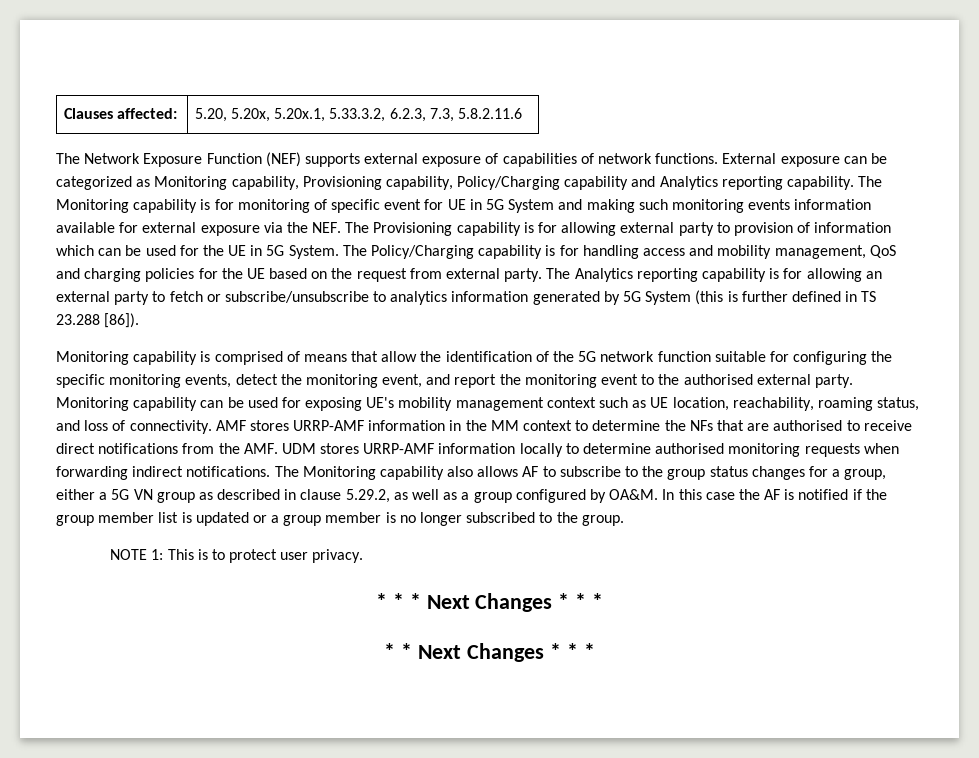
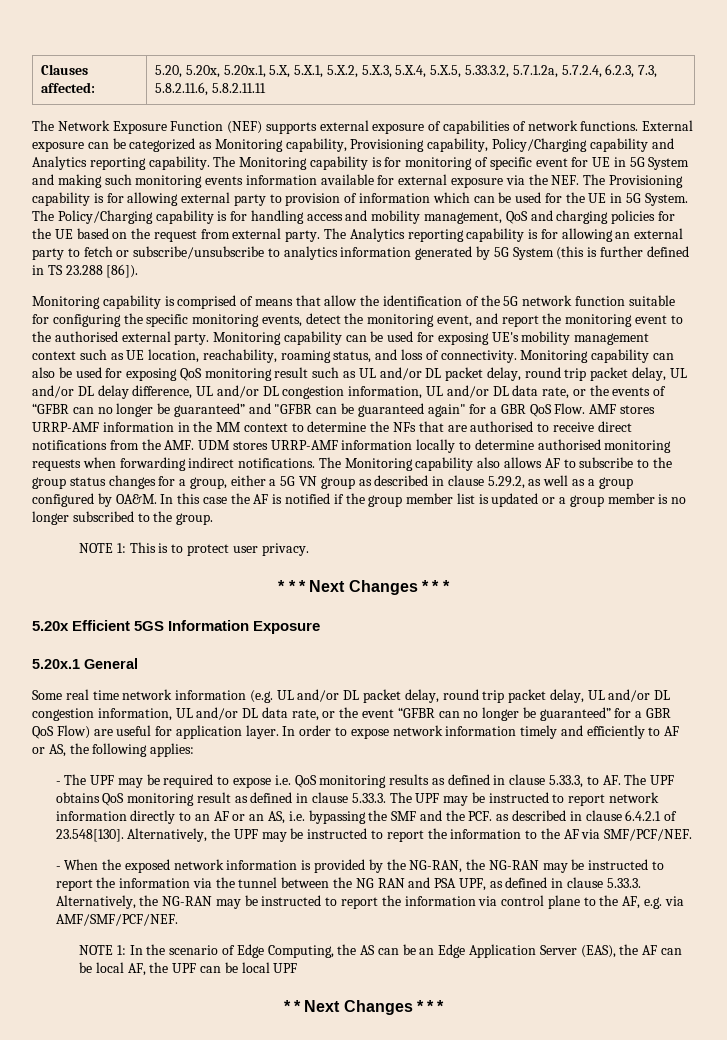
[329,108,522,122] 5.33.3.2, 6.2.3, 7.3, 5.8.2.11.6 -> [269,64,658,78] [154,82,266,96] 5.X, 5.X.1, 5.X.2, 5.X.3, 5.X.4, 5.X.5, 5.33.3.2, 5.7.1.2a, 5.7.2.4, 6.2.3, 7.3, 5.8.2.11.6, 5.8.2.11.11
(212, 427) none -> [520,349,674,363] [32,367,687,381] [32,385,667,399] [32,403,586,417] Monitoring capability can also be used for exposing QoS monitoring result such as UL and/or DL packet delay, round trip packet delay, UL and/or DL delay difference, UL and/or DL congestion information, UL and/or DL data rate, or the events of “GFBR can no longer be guaranteed” and "GFBR can be guaranteed again" for a GBR QoS Flow.
(604, 601) none -> [32,620,321,634] [32,658,138,669] [32,689,671,703] [32,707,672,721] [32,725,680,739] [32,743,195,757] [55,774,675,788] [55,792,660,806] [55,810,678,824] [55,828,693,842] [55,859,665,873] [55,877,641,891] [55,895,684,909] [55,914,178,926] [79,944,682,958] [79,962,298,976] // 5.20x Efficient 5GS Information Exposure // 5.20x.1 General // Some real time network information (e.g. UL and/or DL packet delay, round trip packet delay, UL and/or DL congestion information, UL and/or DL data rate, or the event “GFBR can no longer be guaranteed” for a GBR QoS Flow) are useful for application layer. In order to expose network information timely and efficiently to AF or AS, the following applies: // - The UPF may be required to expose i.e. QoS monitoring results as defined in clause 5.33.3, to AF. The UPF obtains QoS monitoring result as defined in clause 5.33.3. The UPF may be instructed to report network information directly to an AF or an AS, i.e. bypassing the SMF and the PCF. as described in clause 6.4.2.1 of 23.548[130]. Alternatively, the UPF may be instructed to report the information to the AF via SMF/PCF/NEF. // - When the exposed network information is provided by the NG-RAN, the NG-RAN may be instructed to report the information via the tunnel between the NG RAN and PSA UPF, as defined in clause 5.33.3. Alternatively, the NG-RAN may be instructed to report the information via control plane to the AF, e.g. via AMF/SMF/PCF/NEF. // NOTE 1: In the scenario of Edge Computing, the AS can be an Edge Application Server (EAS), the AF can be local AF, the UPF can be local UPF

